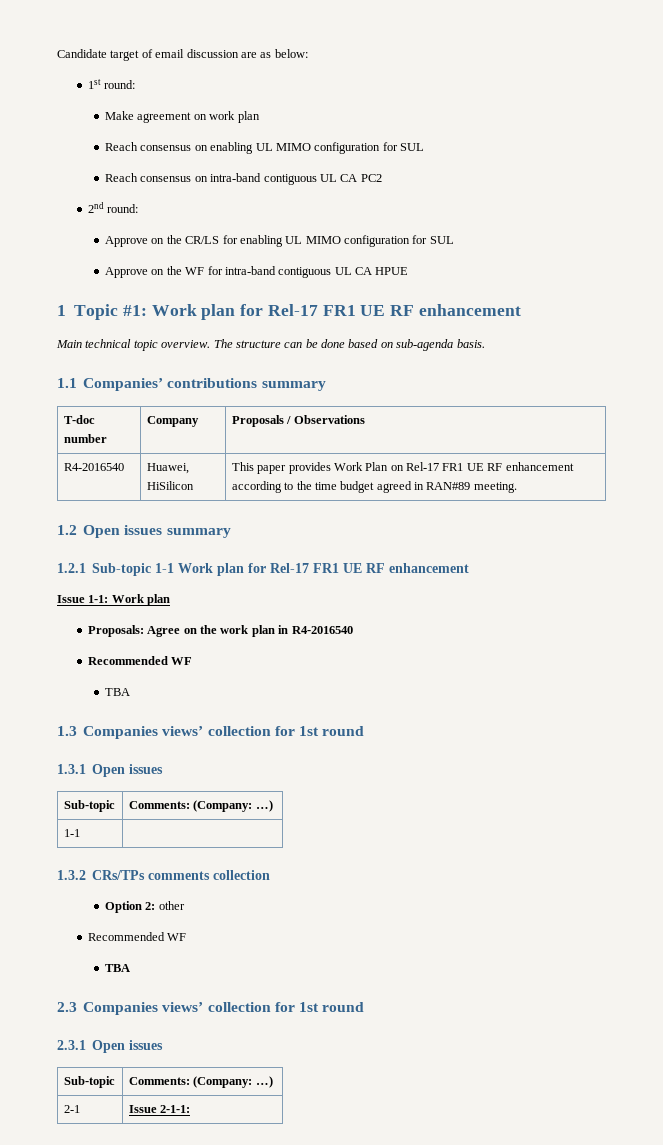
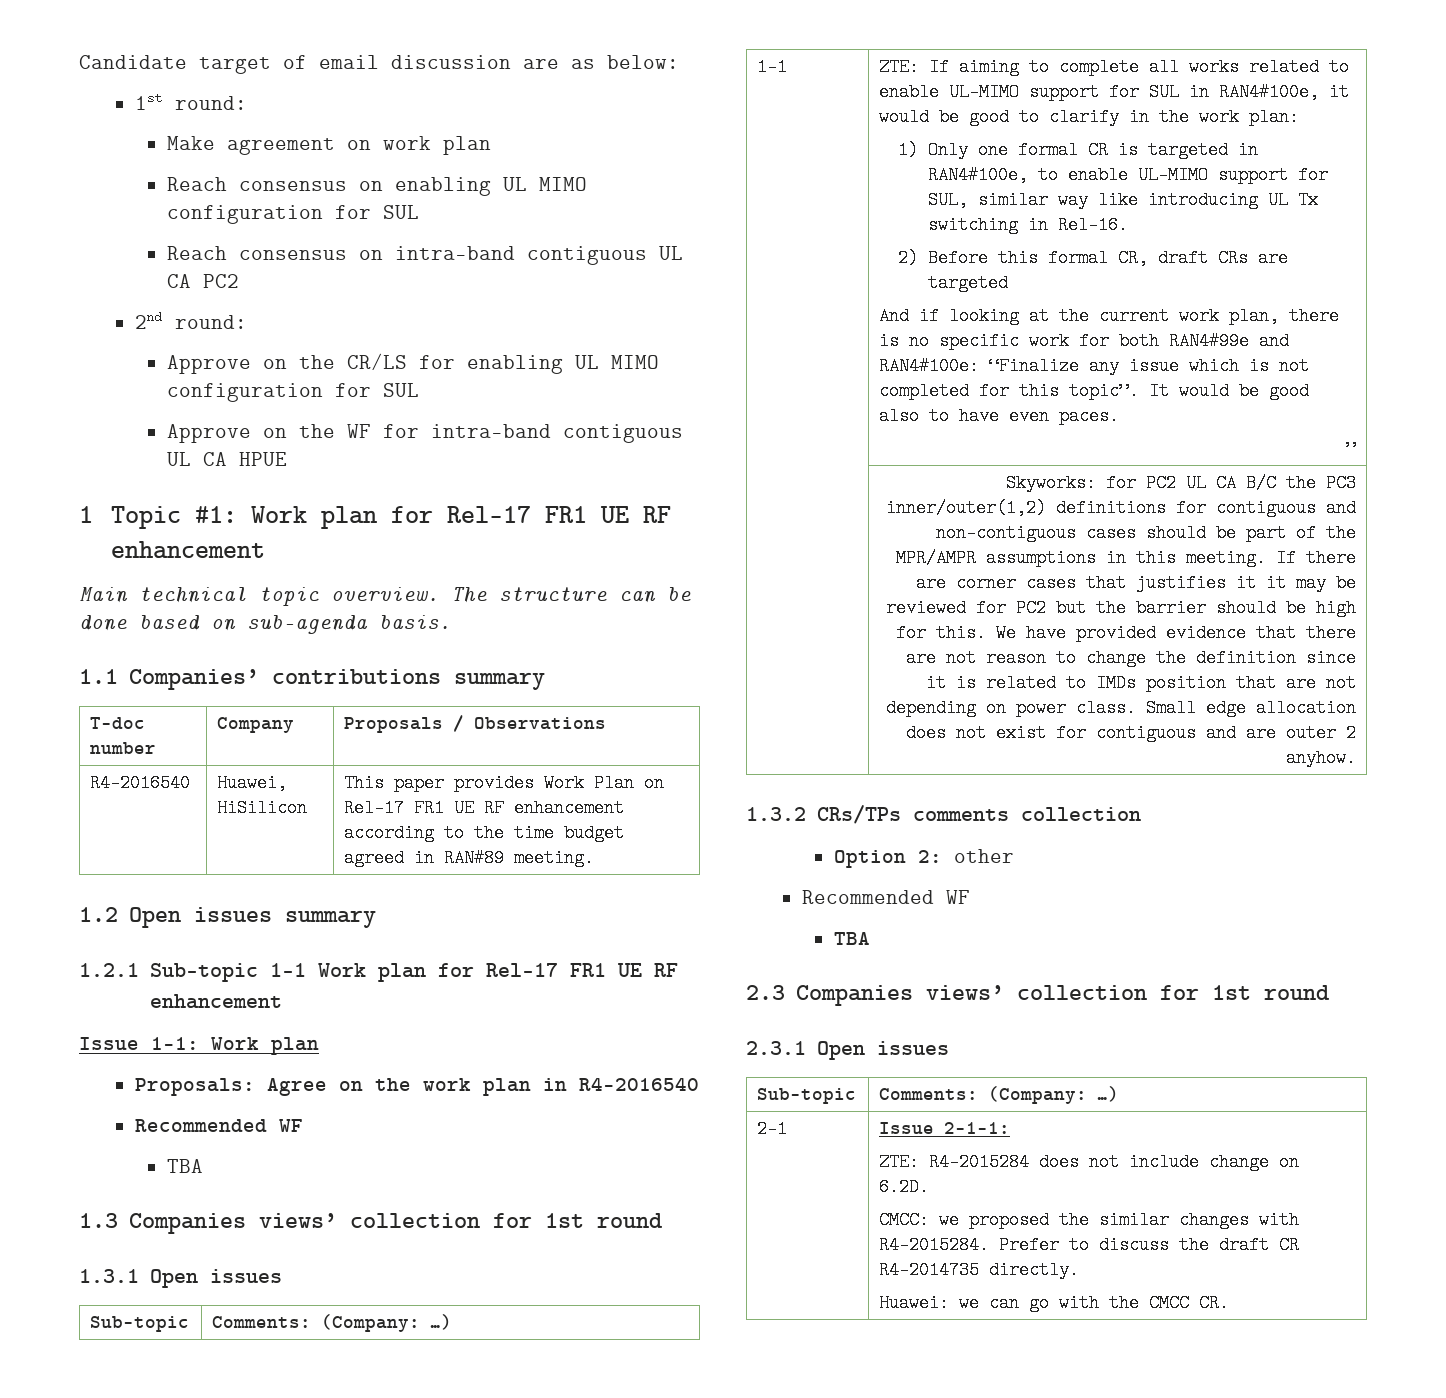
(80, 833) none -> [879,58,1350,76] [879,83,1350,101] [879,108,1300,126] [898,141,1259,159] [928,166,1329,184] [928,191,1319,209] [928,216,1129,234] [898,249,1289,267] [928,274,1009,292] [879,307,1340,325] [879,332,1290,350] [879,357,1310,375] [879,382,1310,400] [879,407,1120,425] [1345,442,1356,454] [1005,474,1356,492] [885,499,1356,517] [935,524,1356,542] [895,549,1356,567] [915,574,1356,592] [885,599,1356,617] [895,624,1356,642] [905,649,1356,667] [925,674,1356,692] [885,699,1356,717] [905,724,1356,742] [1285,749,1356,767] ZTE: If aiming to complete all works related to enable UL-MIMO support for SUL in RAN4#100e, it would be good to clarify in the work plan: // 1) Only one formal CR is targeted in RAN4#100e, to enable UL-MIMO support for SUL, similar way like introducing UL Tx switching in Rel-16. // 2) Before this formal CR, draft CRs are targeted // And if looking at the current work plan, there is no specific work for both RAN4#99e and RAN4#100e: “Finalize any issue which is not completed for this topic”. It would be good also to have even paces. // ” // | Skyworks: for PC2 UL CA B/C the PC3 inner/outer(1,2) definitions for contiguous and non-contiguous cases should be part of the MPR/AMPR assumptions in this meeting. If there are corner cases that justifies it it may be reviewed for PC2 but the barrier should be high for this. We have provided evidence that there are not reason to change the definition since it is related to IMDs position that are not depending on power class. Small edge allocation does not exist for contiguous and are outer 2 anyhow.
(191, 1109) none -> [879,1153,1300,1171] [879,1178,930,1196] [879,1211,1300,1229] [879,1236,1300,1254] [879,1261,1080,1279] [879,1294,1230,1312] // ZTE: R4-2015284 does not include change on 6.2D. // CMCC: we proposed the similar changes with R4-2015284. Prefer to discuss the draft CR R4-2014735 directly. // Huawei: we can go with the CMCC CR.

